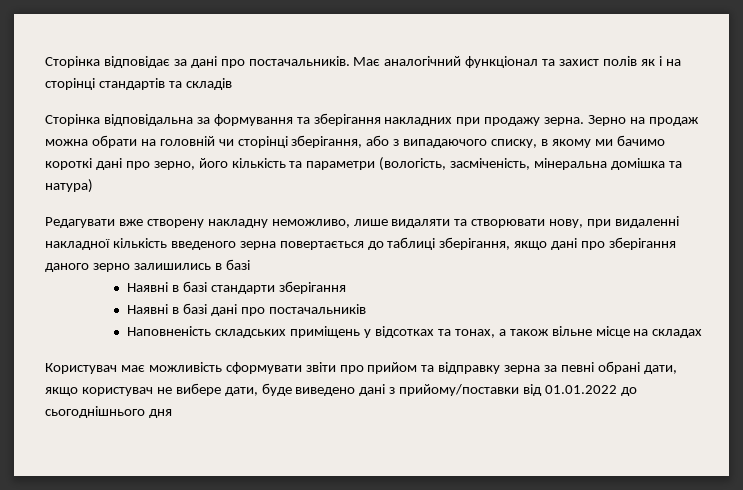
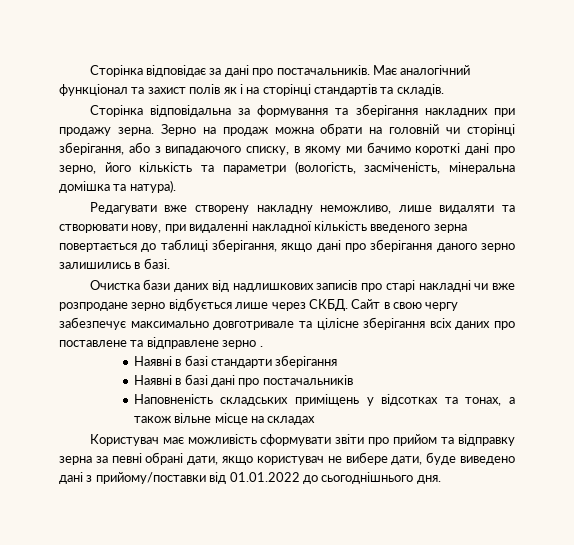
[185,78,232,90] складів -> [396,84,444,96] складів.
[45,179,93,193] натура) -> [129,180,176,193] натура).
[225,259,250,270] базі -> [143,258,170,269] [89,279,515,292] [59,298,459,311] [59,317,515,330] [59,337,263,349] базі. // Очистка бази даних від надлишкових записів про старі накладні чи вже розпродане зерно відбується лише через СКБД. Сайт в свою чергу забезпечує максимально довготривале та цілісне зберігання всіх даних про поставлене та відправлене зерно .
[148,409,172,418] дня -> [416,475,441,484] дня.

